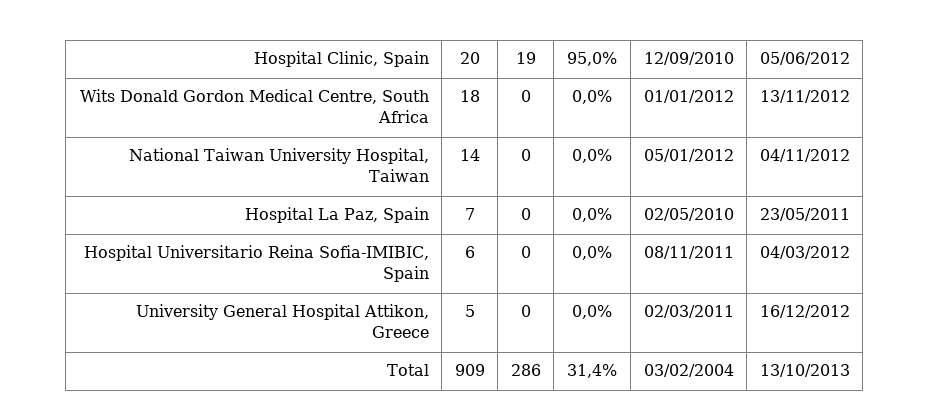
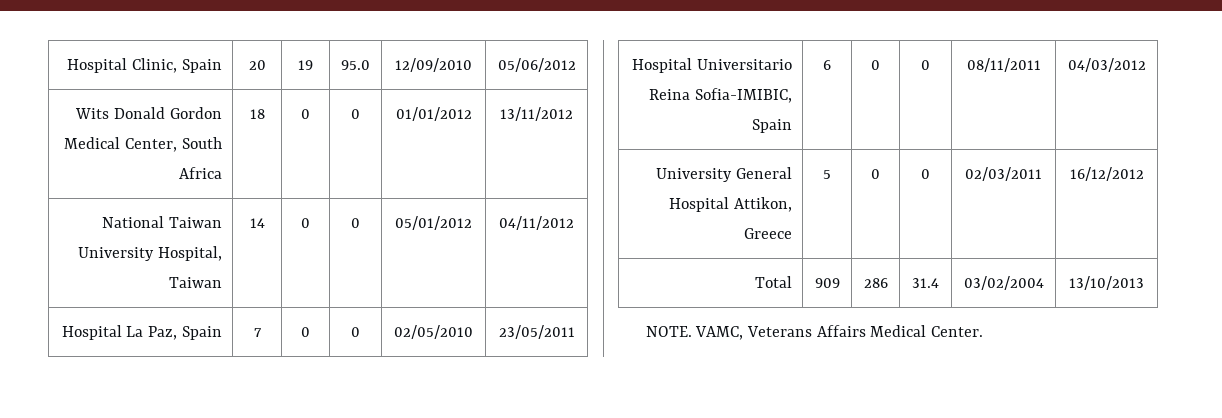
[567,52,617,66] 95,0% -> [341,60,370,70] 95.0
[318,90,378,104] Centre, -> [124,138,177,152] Center,
[572,90,612,104] 0,0% -> [351,109,360,119] 0
[572,149,612,163] 0,0% -> [351,218,360,228] 0
[572,208,612,222] 0,0% -> [351,327,360,337] 0
[572,246,612,260] 0,0% -> [921,60,930,70] 0
[572,305,612,319] 0,0% -> [921,169,930,179] 0
[567,364,617,378] 31,4% -> [912,278,939,288] 31.4
(850, 370) none -> [645,325,984,340] // NOTE. VAMC, Veterans Affairs Medical Center.

